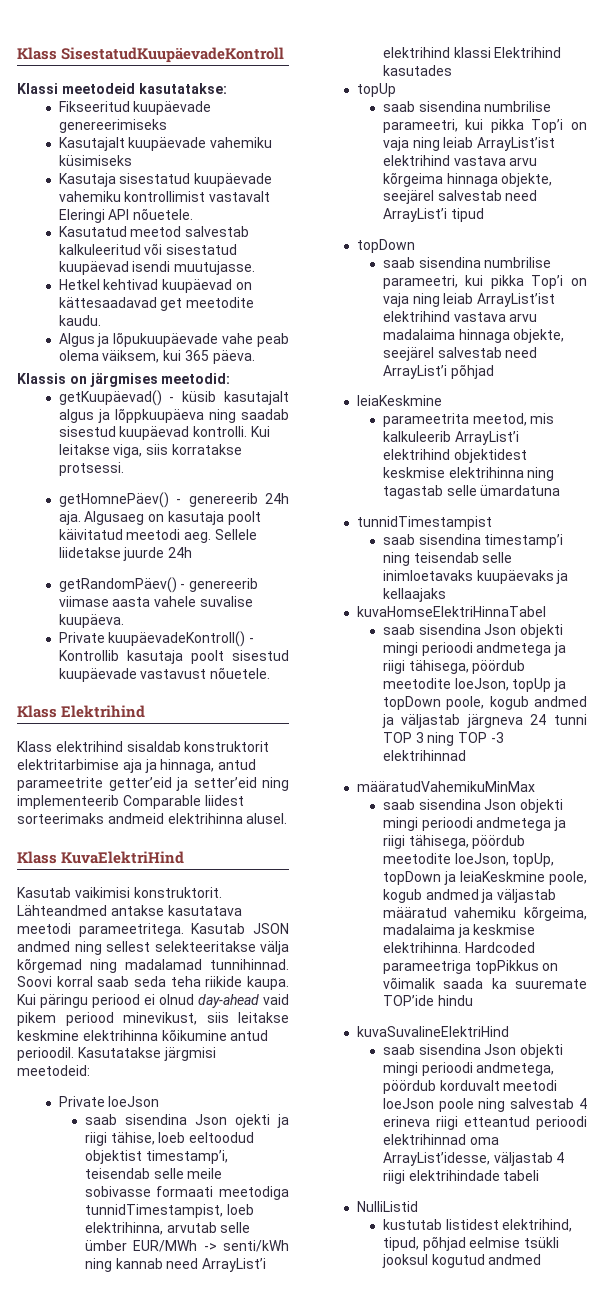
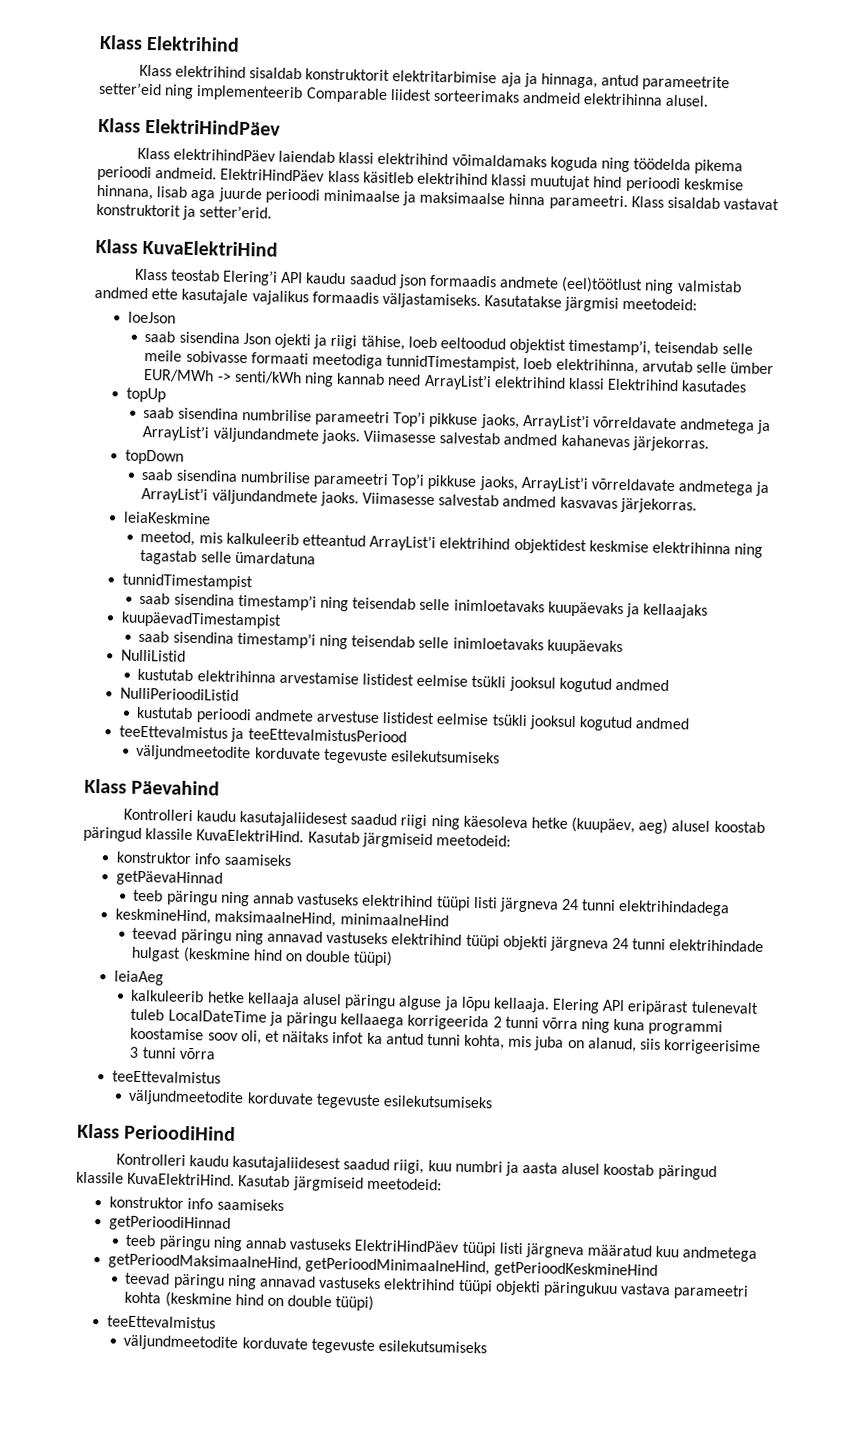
[17,47,285,63] [17,83,227,94] [58,101,212,115] [58,119,167,133] [58,137,273,151] [58,155,132,166] [58,173,273,187] [58,191,271,202] [58,208,194,223] [58,226,250,237] [58,243,238,255] [58,261,256,275] [58,279,252,293] [58,297,255,311] [58,315,101,326] [58,332,289,347] [58,350,255,364] [17,373,231,387] [58,390,289,406] [58,408,289,423] [58,426,270,440] [58,444,242,458] [58,462,124,476] [58,492,289,508] [58,511,261,525] [58,529,257,543] [58,547,193,561] [58,577,259,593] [58,596,253,607] [58,614,124,628] [58,631,255,647] [58,650,289,664] [58,667,271,682] [17,705,57,718] Klass SisestatudKuupäevadeKontroll // Klassi meetodeid kasutatakse: // Fikseeritud kuupäevade genereerimiseks // Kasutajalt kuupäevade vahemiku küsimiseks // Kasutaja sisestatud kuupäevade vahemiku kontrollimist vastavalt Eleringi API nõuetele. // Kasutatud meetod salvestab kalkuleeritud või sisestatud kuupäevad isendi muutujasse. // Hetkel kehtivad kuupäevad on kättesaadavad get meetodite kaudu. // Algus ja lõpukuupäevade vahe peab olema väiksem, kui 365 päeva. // Klassis on järgmises meetodid: // getKuupäevad() - küsib kasutajalt algus ja lõppkuupäeva ning saadab sisestud kuupäevad kontrolli. Kui leitakse viga, siis korratakse protsessi. // getHomnePäev() - genereerib 24h aja. Algusaeg on kasutaja poolt käivitatud meetodi aeg. Sellele liidetakse juurde 24h // getRandomPäev() - genereerib viimase aasta vahele suvalise kuupäeva. // Private kuupäevadeKontroll() - Kontrollib kasutaja poolt sisestud kuupäevade vastavust nõuetele. // Klass -> [99,34,143,50] Klass
[108,777,188,791] getter’eid ja -> (731, 83) none
[61,851,185,864] [17,887,222,898] [17,905,242,916] [17,923,289,937] [17,941,289,955] [17,958,289,973] [17,976,289,990] [17,994,289,1008] [17,1012,289,1026] [17,1029,269,1041] [17,1047,74,1061] KuvaElektriHind // Kasutab vaikimisi konstruktorit. Lähteandmed antakse kasutatava meetodi parameetritega. Kasutab JSON andmed ning sellest selekteeritakse välja kõrgemad ning madalamad tunnihinnad. Soovi korral saab seda teha riikide kaupa. Kui päringu periood ei olnud day-ahead vaid pikem periood minevikust, siis leitakse keskmine elektrihinna kõikumine antud perioodil. -> [145,118,282,136] [136,147,744,175] [97,165,744,193] [96,184,780,211] [96,203,273,220] [95,238,279,257] [134,268,742,295] [94,286,481,309] ElektriHindPäev // Klass elektrihindPäev laiendab klassi elektrihind võimaldamaks koguda ning töödelda pikema perioodi andmeid. ElektriHindPäev klass käsitleb elektrihind klassi muutujat hind perioodi keskmise hinnana, lisab aga juurde perioodi minimaalse ja maksimaalse hinna parameetri. Klass sisaldab vastavat konstruktorit ja setter’erid. // Klass KuvaElektriHind // Klass teostab Elering’i API kaudu saadud json formaadis andmete (eel)töötlust ning valmistab andmed ette kasutajale vajalikus formaadis väljastamiseks.
[58,1096,105,1107] Private -> (698, 304) none
[382,119,587,133] [382,137,556,151] [382,155,538,166] [382,172,553,187] [382,190,538,204] [382,208,484,222] [356,239,415,253] [382,257,552,268] [382,275,587,289] [382,293,556,307] [382,311,538,322] [382,329,565,343] [382,347,538,361] [382,364,494,379] parameetri, kui pikka Top’i on vaja ning leiab ArrayList’ist elektrihind vastava arvu kõrgeima hinnaga objekte, seejärel salvestab need ArrayList’i tipud // topDown // saab sisendina numbrilise parameetri, kui pikka Top’i on vaja ning leiab ArrayList’ist elektrihind vastava arvu madalaima hinnaga objekte, seejärel salvestab need ArrayList’i põhjad -> [315,410,772,435] [142,424,709,452] [125,449,185,465] [141,468,770,497] [141,486,697,514] parameetri Top’i pikkuse jaoks, ArrayList’i võrreldavate andmetega ja ArrayList’i väljundandmete jaoks. Viimasesse salvestab andmed kahanevas järjekorras. // topDown // saab sisendina numbrilise parameetri Top’i pikkuse jaoks, ArrayList’i võrreldavate andmetega ja ArrayList’i väljundandmete jaoks. Viimasesse salvestab andmed kasvavas järjekorras.
[382,413,469,427] parameetrita -> (212, 518) none
(451, 436) none -> [302,534,367,547] etteantud
[356,606,546,617] [382,624,564,638] [382,642,567,656] [382,660,526,674] [382,678,567,692] [382,696,587,710] [381,714,587,728] [382,732,504,746] [382,750,466,761] [356,781,535,792] [382,799,564,813] [382,817,567,831] [382,835,526,849] [382,853,555,867] [382,871,587,885] [382,889,557,903] [382,906,587,921] [382,924,536,938] [382,942,535,953] [382,960,559,974] [382,977,587,989] [382,995,473,1006] [356,1026,509,1037] [382,1044,564,1058] [382,1062,555,1076] [382,1080,558,1094] [382,1098,587,1112] [382,1116,587,1130] [382,1134,499,1145] [382,1152,565,1166] [382,1170,540,1184] [356,1201,418,1212] [382,1219,573,1232] [382,1236,560,1251] [381,1254,542,1268] kuvaHomseElektriHinnaTabel // saab sisendina Json objekti mingi perioodi andmetega ja riigi tähisega, pöördub meetodite loeJson, topUp ja topDown poole, kogub andmed ja väljastab järgneva 24 tunni TOP 3 ning TOP -3 elektrihinnad // määratudVahemikuMinMax // saab sisendina Json objekti mingi perioodi andmetega ja riigi tähisega, pöördub meetodite loeJson, topUp, topDown ja leiaKeskmine poole, kogub andmed ja väljastab määratud vahemiku kõrgeima, madalaima ja keskmise elektrihinna. Hardcoded parameetriga topPikkus on võimalik saada ka suuremate TOP’ide hindu // kuvaSuvalineElektriHind // saab sisendina Json objekti mingi perioodi andmetega, pöördub korduvalt meetodi loeJson poole ning salvestab 4 erineva riigi etteantud perioodi elektrihinnad oma ArrayList’idesse, väljastab 4 riigi elektrihindade tabeli // NulliListid // kustutab listidest elektrihind, tipud, põhjad eelmise tsükli jooksul kogutud andmed -> [121,611,283,629] [138,630,623,656] [121,649,187,662] [137,668,669,693] [120,687,240,702] [136,706,690,732] [119,725,407,743] [136,744,501,765] [84,778,221,796] [122,808,765,835] [83,826,511,849] [116,851,292,867] [116,870,224,887] [133,889,731,917] [115,908,449,928] [132,927,765,953] [131,946,394,967] [114,970,165,986] [130,989,759,1016] [130,1008,724,1036] [130,1027,762,1056] [129,1046,215,1060] [112,1070,222,1084] [128,1089,493,1110] [77,1123,237,1142] [115,1153,717,1181] [76,1171,442,1192] [109,1196,284,1212] [109,1215,232,1232] [125,1234,758,1262] [108,1253,658,1279] [125,1272,750,1300] [124,1291,375,1311] [107,1315,217,1329] [123,1334,488,1354] kuupäevadTimestampist // saab sisendina timestamp’i ning teisendab selle inimloetavaks kuupäevaks // NulliListid // kustutab elektrihinna arvestamise listidest eelmise tsükli jooksul kogutud andmed // NulliPerioodiListid // kustutab perioodi andmete arvestuse listidest eelmise tsükli jooksul kogutud andmed // teeEttevalmistus ja teeEttevalmistusPeriood // väljundmeetodite korduvate tegevuste esilekutsumiseks // Klass Päevahind // Kontrolleri kaudu kasutajaliidesest saadud riigi ning käesoleva hetke (kuupäev, aeg) alusel koostab päringud klassile KuvaElektriHind. Kasutab järgmiseid meetodeid: // konstruktor info saamiseks // getPäevaHinnad // teeb päringu ning annab vastuseks elektrihind tüüpi listi järgneva 24 tunni elektrihindadega // keskmineHind, maksimaalneHind, minimaalneHind // teevad päringu ning annavad vastuseks elektrihind tüüpi objekti järgneva 24 tunni elektrihindade hulgast (keskmine hind on double tüüpi) // leiaAeg // kalkuleerib hetke kellaaja alusel päringu alguse ja lõpu kellaaja. Elering API eripärast tulenevalt tuleb LocalDateTime ja päringu kellaaega korrigeerida 2 tunni võrra ning kuna programmi koostamise soov oli, et näitaks infot ka antud tunni kohta, mis juba on alanud, siis korrigeerisime 3 tunni võrra // teeEttevalmistus // väljundmeetodite korduvate tegevuste esilekutsumiseks // Klass PerioodiHind // Kontrolleri kaudu kasutajaliidesest saadud riigi, kuu numbri ja aasta alusel koostab päringud klassile KuvaElektriHind. Kasutab järgmiseid meetodeid: // konstruktor info saamiseks // getPerioodiHinnad // teeb päringu ning annab vastuseks ElektriHindPäev tüüpi listi järgneva määratud kuu andmetega // getPerioodMaksimaalneHind, getPerioodMinimaalneHind, getPerioodKeskmineHind // teevad päringu ning annavad vastuseks elektrihind tüüpi objekti päringukuu vastava parameetri kohta (keskmine hind on double tüüpi) // teeEttevalmistus // väljundmeetodite korduvate tegevuste esilekutsumiseks

